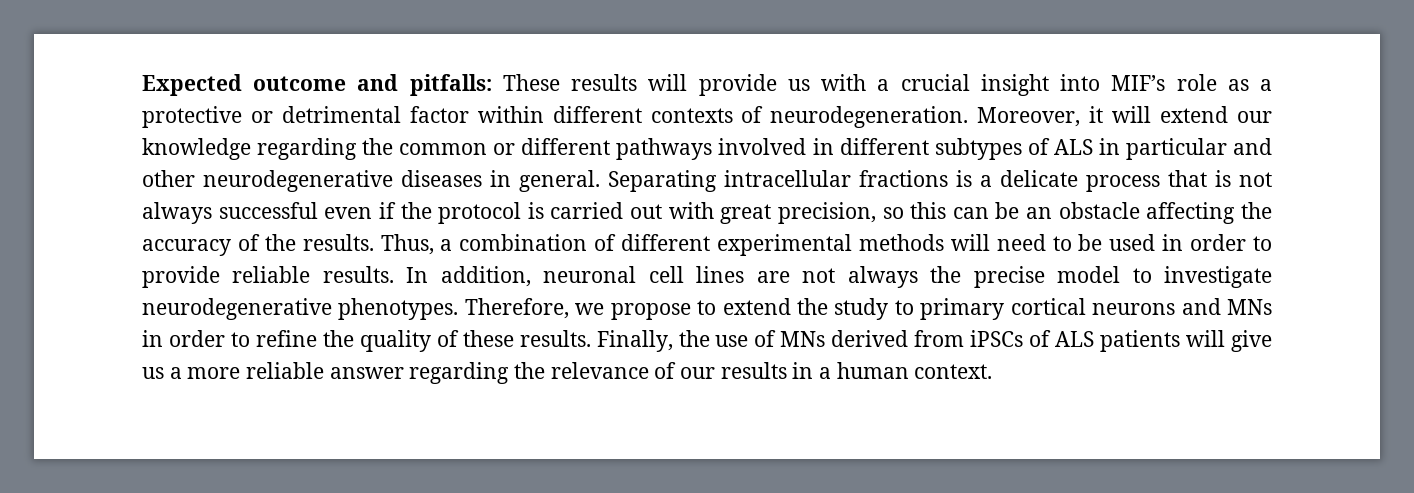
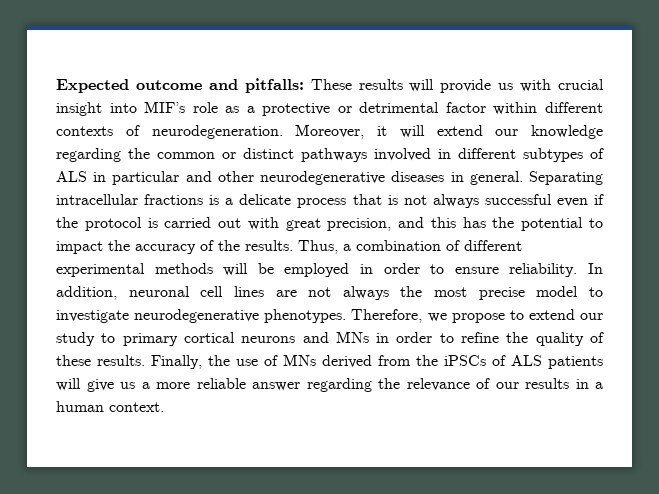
[877,79,890,91] a -> (552, 85) none
[521,138,611,155] different -> [243,148,294,159] distinct
[882,202,1236,224] so this can be an obstacle affecting -> [398,217,603,231] [56,241,103,254] and this has the potential to impact
[996,234,1273,251] [142,266,394,288] need to be used in order to provide reliable results. -> [257,263,578,277] be employed in order to ensure reliability.
(962, 274) none -> [434,287,468,297] most
[797,298,829,315] the -> [580,313,603,320] our
(965, 338) none -> [416,355,438,366] the

